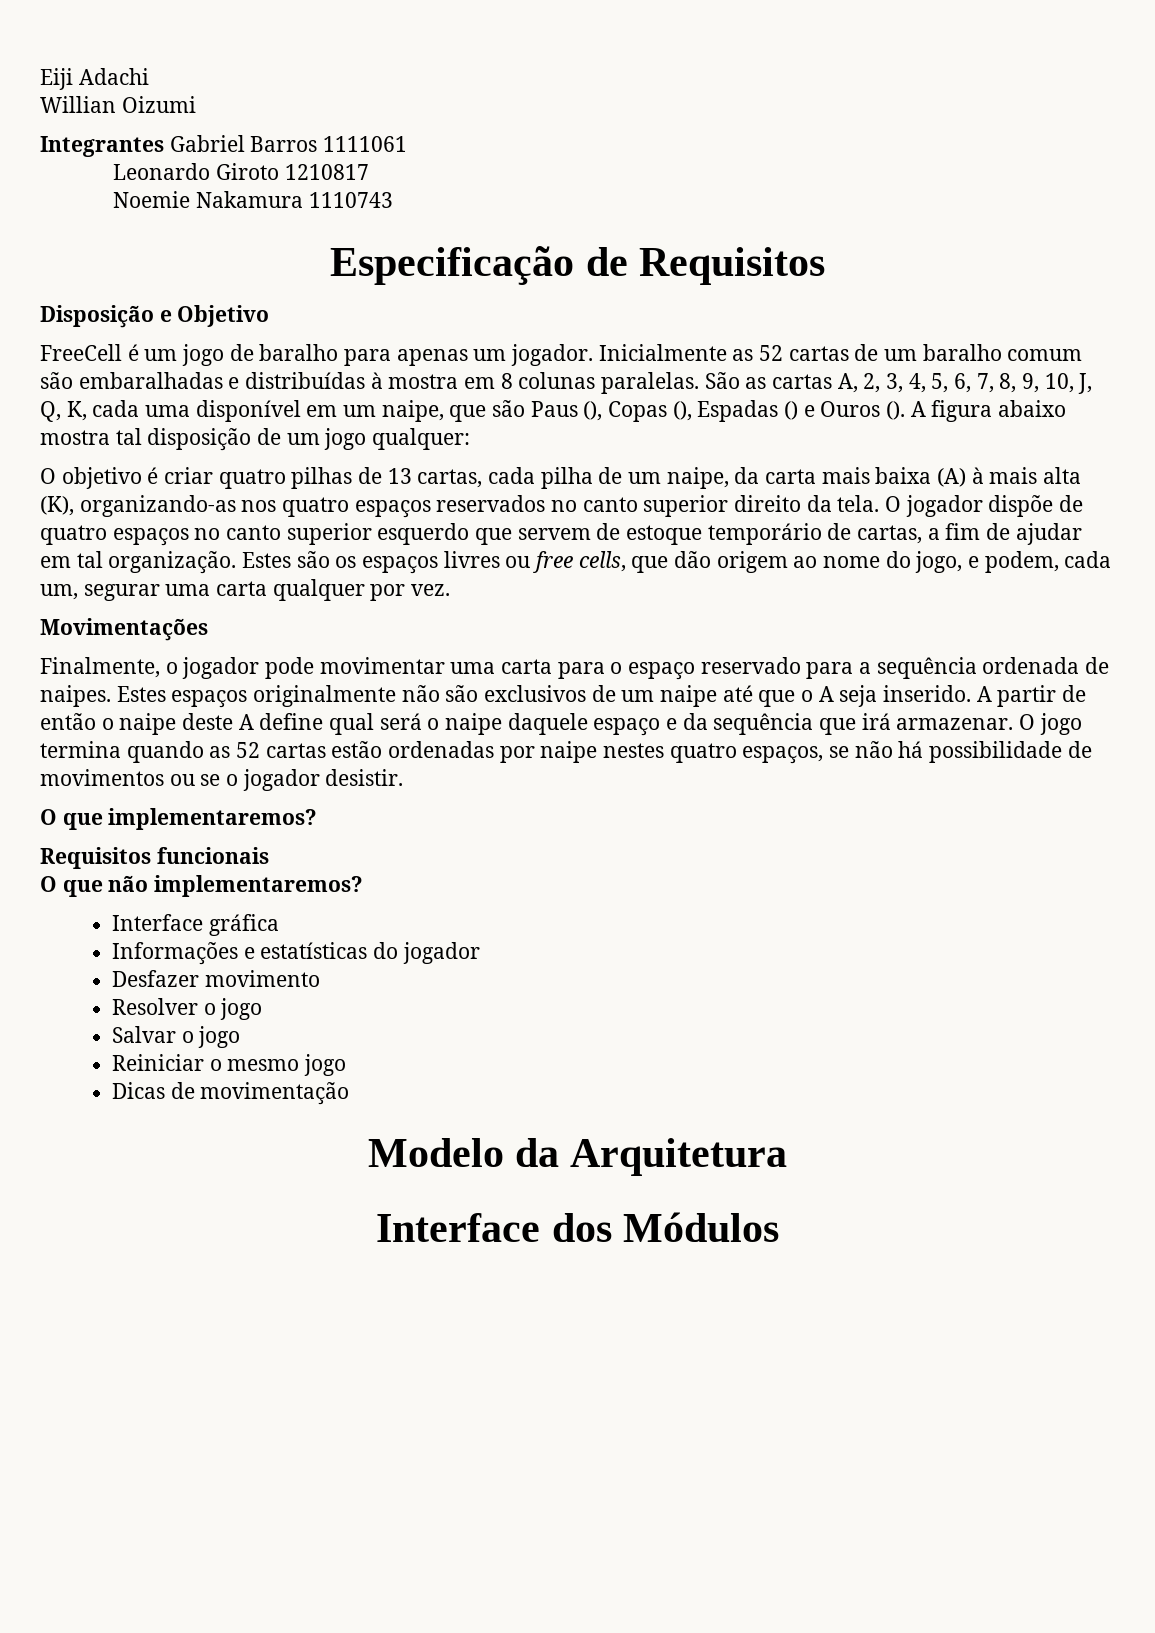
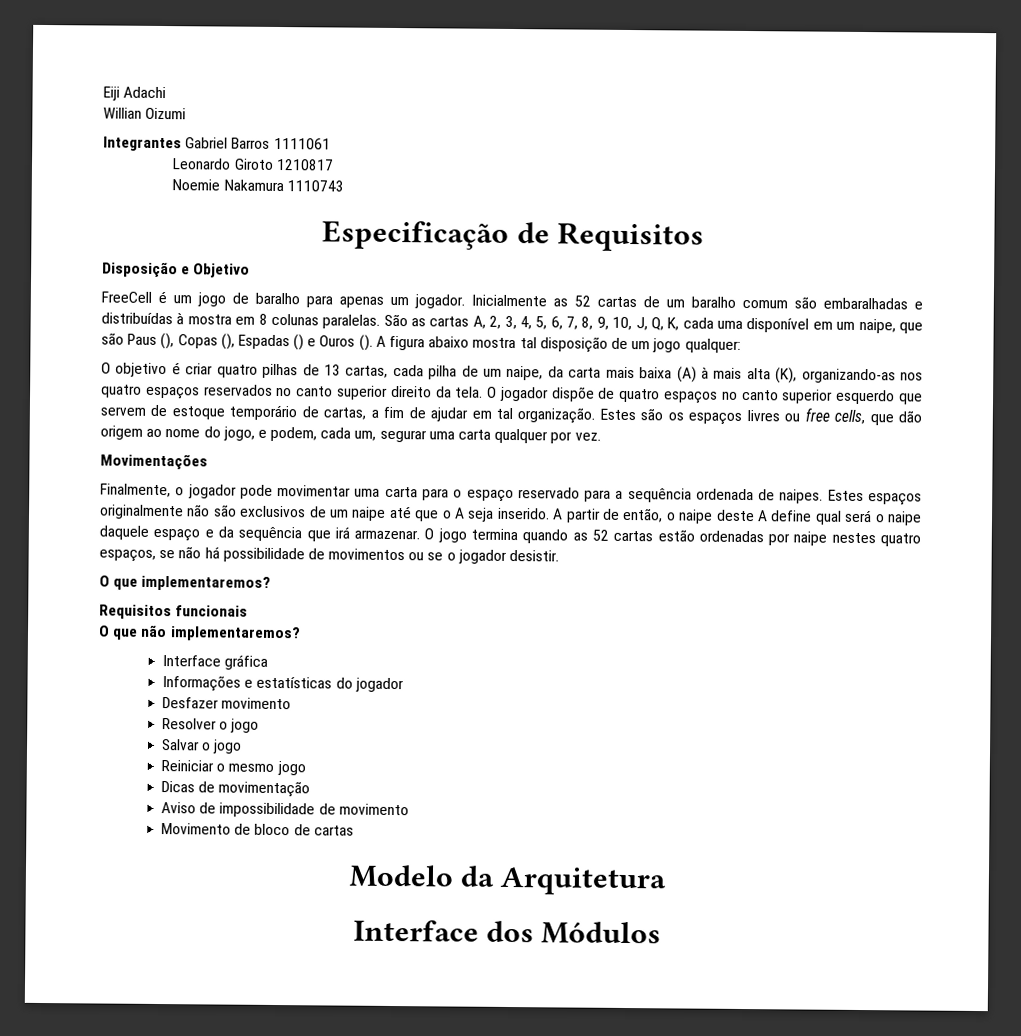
[40,713,96,730] então -> [622,507,664,523] então,
(350, 1093) none -> [160,802,409,818] [160,823,354,836] // Aviso de impossibilidade de movimento // Movimento de bloco de cartas

